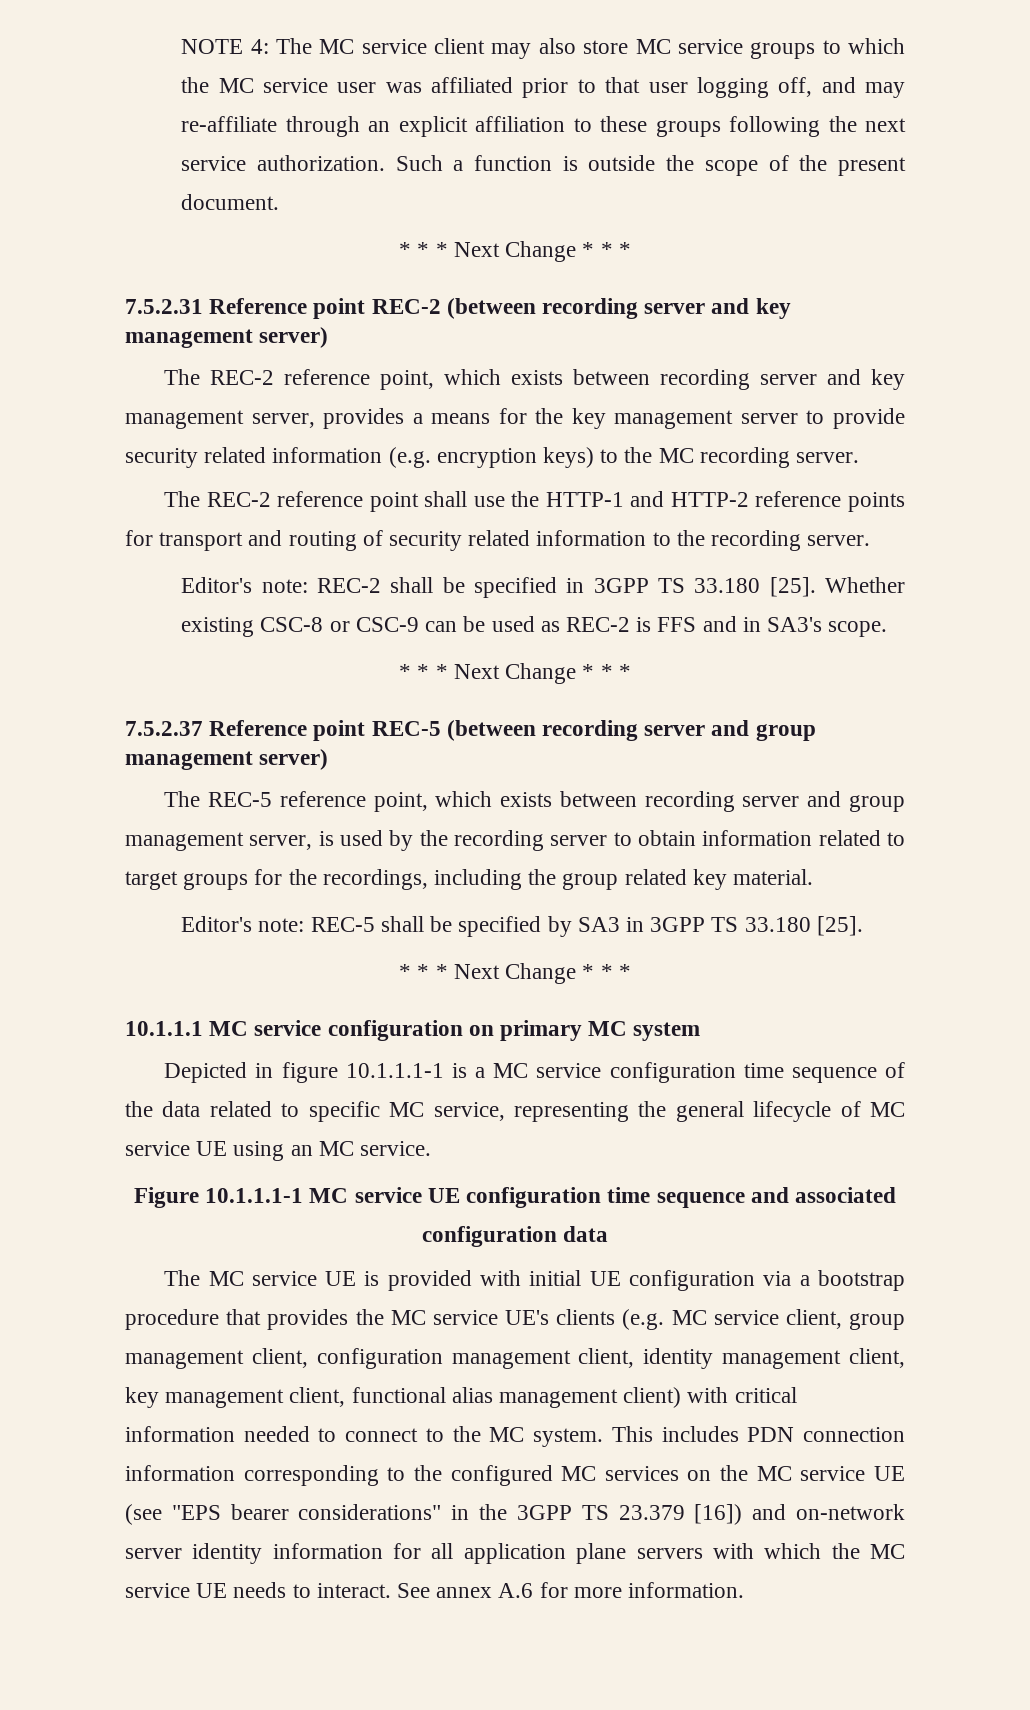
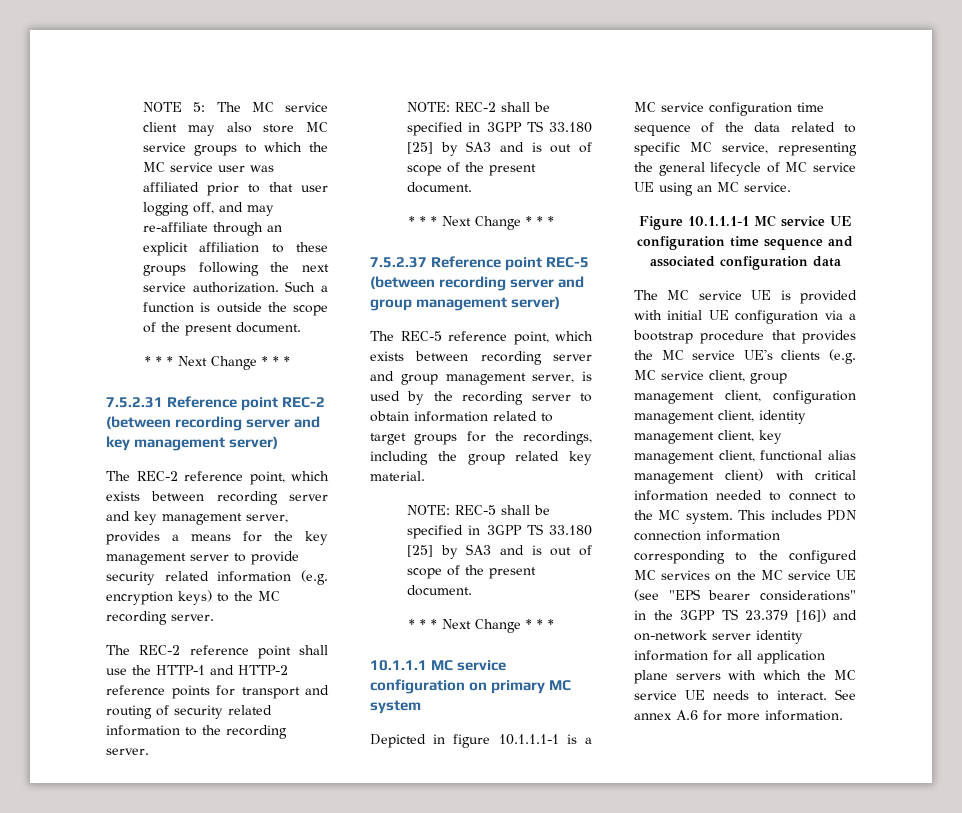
[250,39,269,54] 4: -> [193,102,206,112] 5:
[181,577,308,593] Editor's note: -> [407,102,451,112] NOTE:
[769,577,905,597] [181,616,888,637] [25]. Whether existing CSC-8 or CSC-9 can be used as REC-2 is FFS and in SA3's scope. -> [407,141,592,156] [407,162,537,176] [407,182,473,193] [25] by SA3 and is out of scope of the present document.
[181,916,305,932] Editor's note: -> [407,505,451,515] NOTE:
[547,916,863,937] by SA3 in 3GPP TS 33.180 [25]. -> [468,524,592,536] [407,544,592,559] [407,565,537,579] [407,585,473,596] in 3GPP TS 33.180 [25] by SA3 and is out of scope of the present document.

